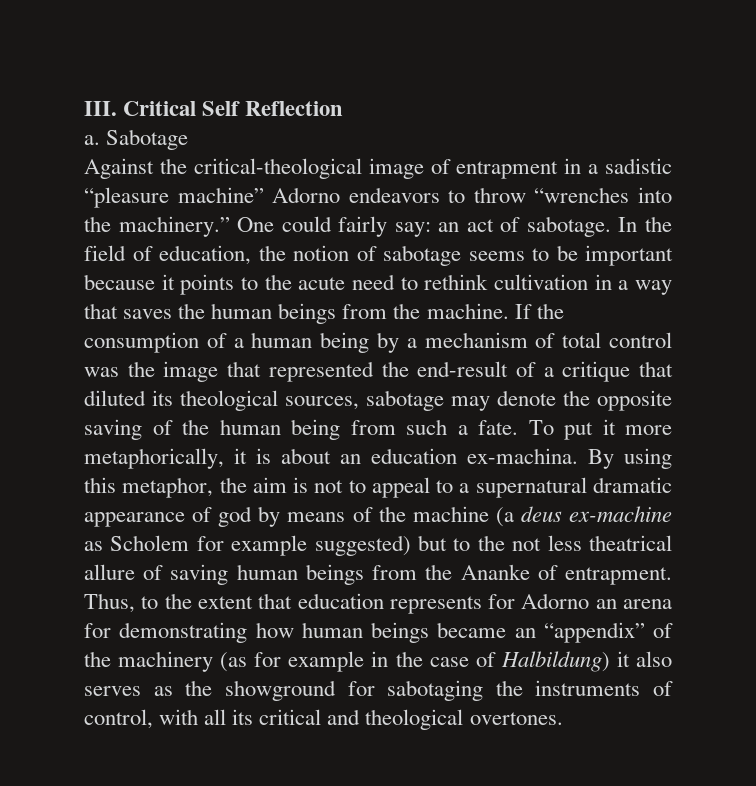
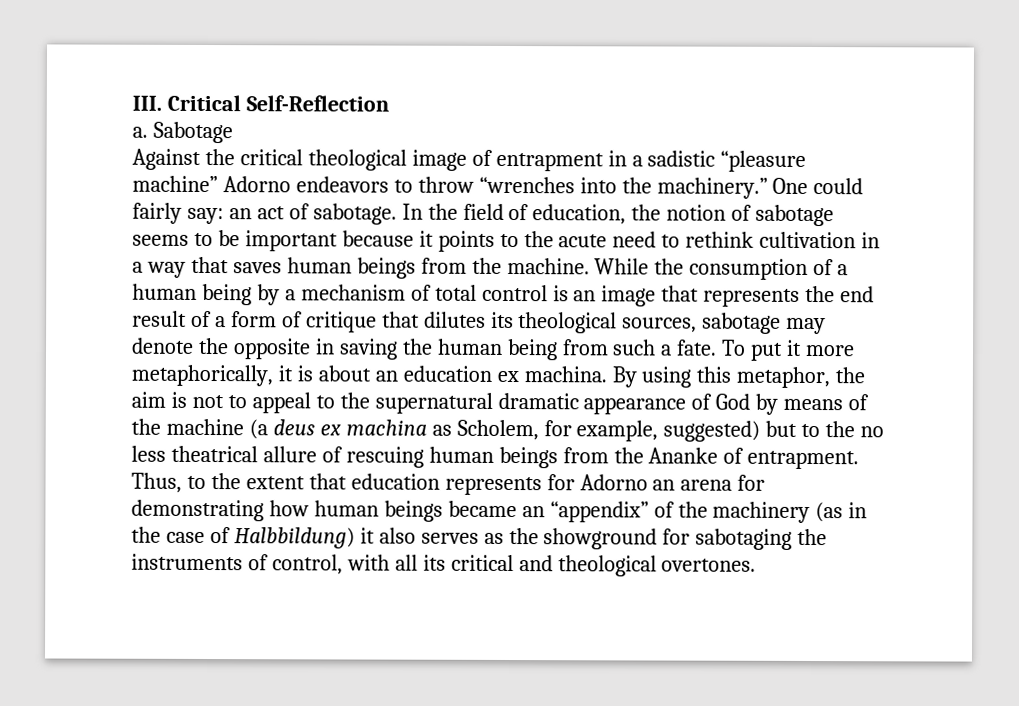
[202,101,344,116] Self Reflection -> [245,95,389,112] Self-Reflection
[193,158,362,179] critical-theological -> [239,149,407,171] critical theological
[178,303,206,319] the -> (282, 268) none
[514,304,532,319] If -> [594,258,650,275] While
[84,361,554,382] was the image that represented the end-result of a -> [552,285,875,307] [132,310,303,328] is an image that represents the end result of a form of
[84,390,146,406] diluted -> [423,311,486,328] dilutes
[84,419,173,440] saving of -> [314,338,398,360] in saving
[467,448,578,464] ex-machina. -> [496,366,607,383] ex machina.
[459,483,470,493] a -> [339,392,370,409] the
[218,506,253,527] god -> [715,393,751,410] God
[569,506,673,522] [84,535,308,556] ex-machine as Scholem for example -> [319,419,659,442] ex machina as Scholem, for example,
[512,538,542,551] not -> [860,426,885,438] no
[170,564,229,585] saving -> [345,446,424,468] rescuing
[254,651,365,672] for example -> (844, 512) none
[500,651,610,672] Halbildung) -> [233,527,355,549] Halbbildung)

